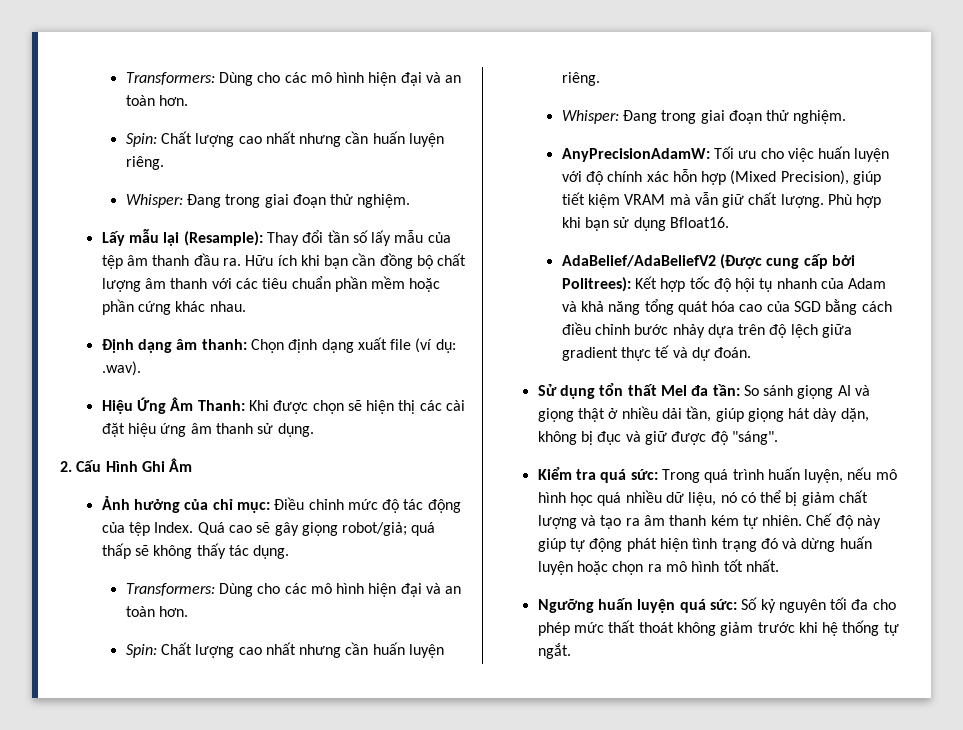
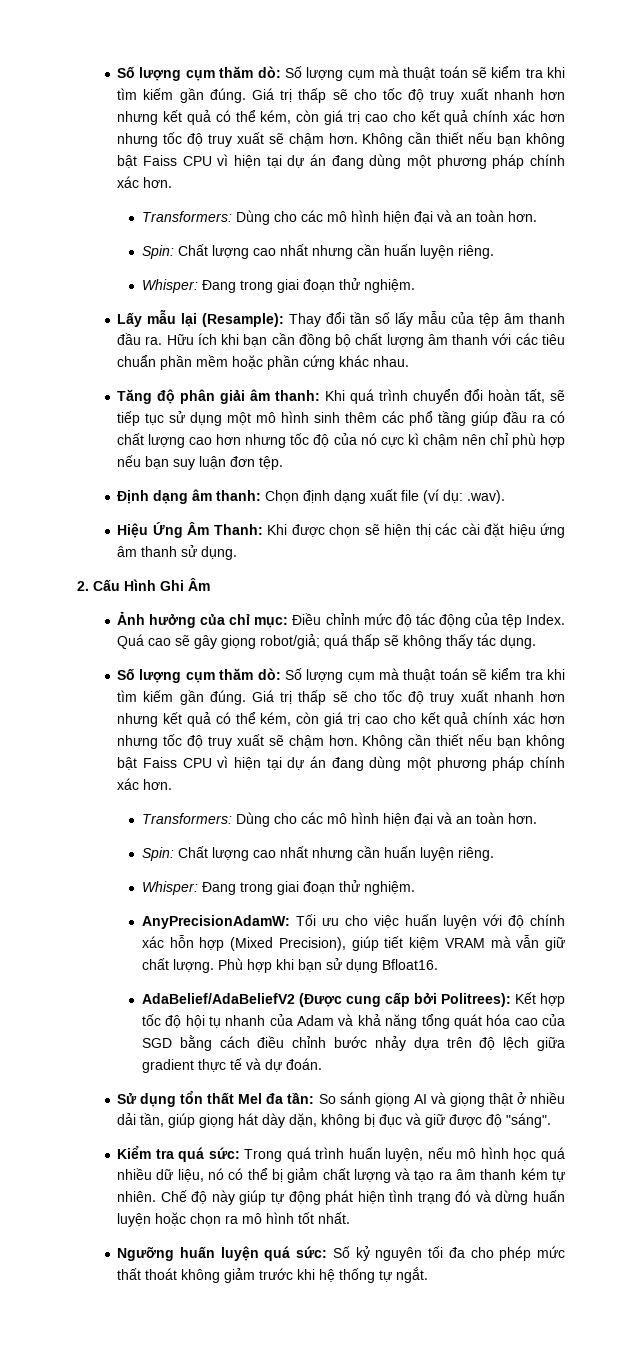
(125, 78) none -> [117,66,566,81] [117,88,565,103] [117,110,565,125] [117,132,565,147] [117,154,565,169] [117,176,173,188] Số lượng cụm thăm dò: Số lượng cụm mà thuật toán sẽ kiểm tra khi tìm kiếm gần đúng. Giá trị thấp sẽ cho tốc độ truy xuất nhanh hơn nhưng kết quả có thể kém, còn giá trị cao cho kết quả chính xác hơn nhưng tốc độ truy xuất sẽ chậm hơn. Không cần thiết nếu bạn không bật Faiss CPU vì hiện tại dự án đang dùng một phương pháp chính xác hơn. //
(246, 306) none -> [117,389,565,404] [117,411,565,426] [117,433,566,448] [117,455,284,470] // Tăng độ phân giải âm thanh: Khi quá trình chuyển đổi hoàn tất, sẽ tiếp tục sử dụng một mô hình sinh thêm các phổ tầng giúp đầu ra có chất lượng cao hơn nhưng tốc độ của nó cực kì chậm nên chỉ phù hợp nếu bạn suy luận đơn tệp.
(290, 552) none -> [117,668,566,683] [117,690,565,705] [117,712,565,727] [117,734,565,749] [117,756,565,771] [117,778,173,790] // Số lượng cụm thăm dò: Số lượng cụm mà thuật toán sẽ kiểm tra khi tìm kiếm gần đúng. Giá trị thấp sẽ cho tốc độ truy xuất nhanh hơn nhưng kết quả có thể kém, còn giá trị cao cho kết quả chính xác hơn nhưng tốc độ truy xuất sẽ chậm hơn. Không cần thiết nếu bạn không bật Faiss CPU vì hiện tại dự án đang dùng một phương pháp chính xác hơn.

